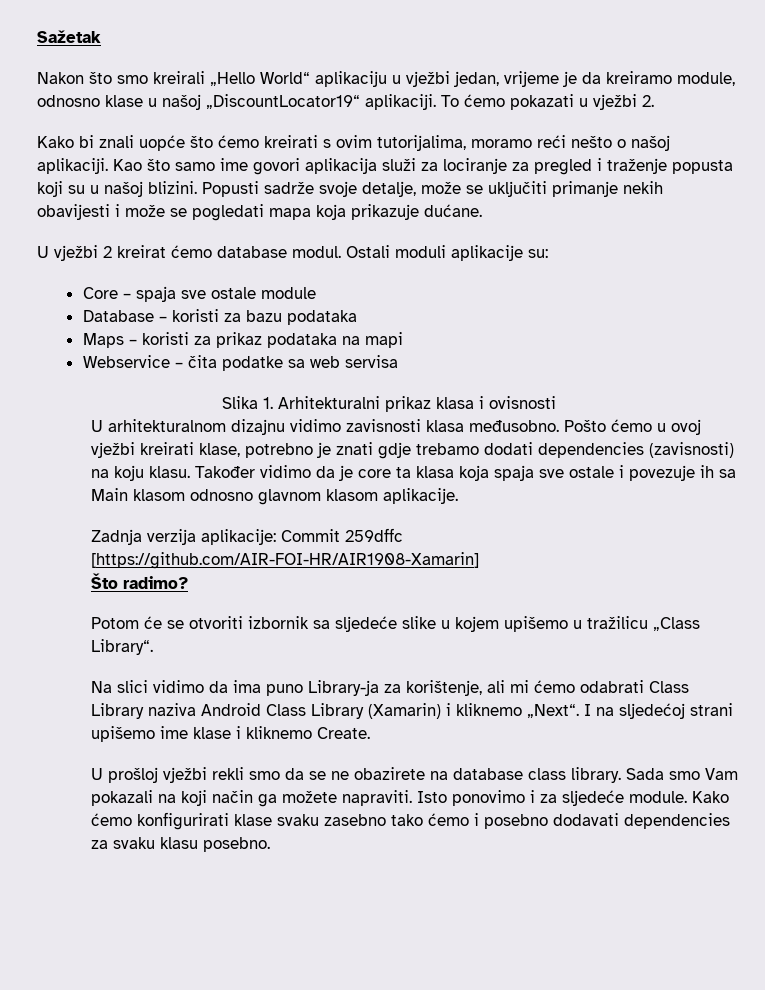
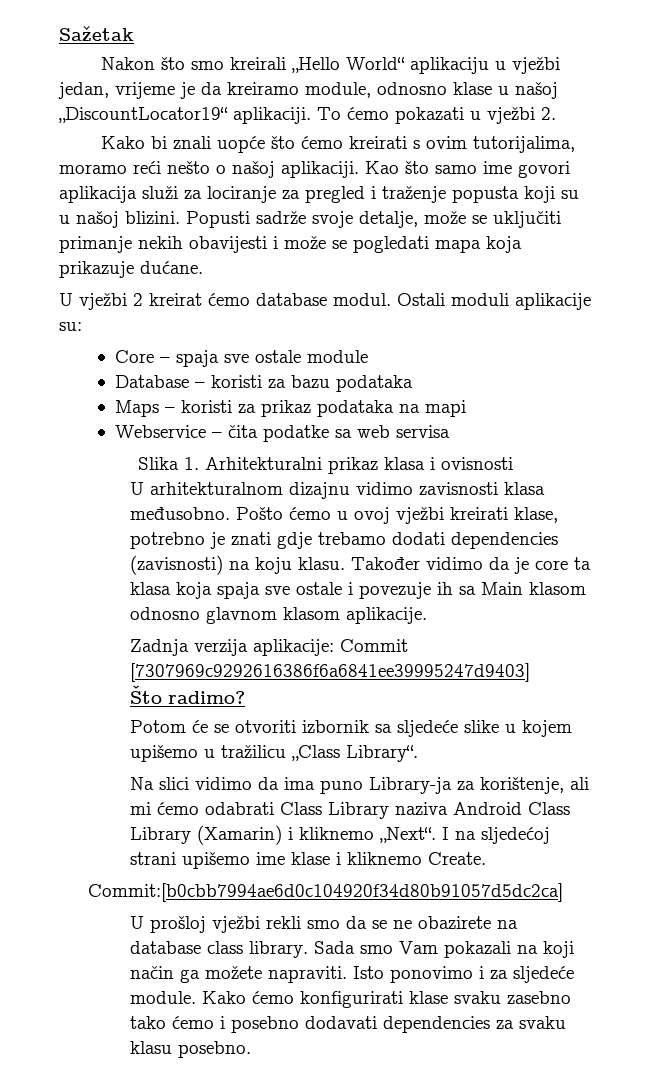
[344,528,403,542] [90,552,479,569] 259dffc [https://github.com/AIR-FOI-HR/AIR1908-Xamarin] -> [130,663,531,682] [7307969c9292616386f6a6841ee39995247d9403]
(370, 733) none -> [88,883,563,902] // Commit:[b0cbb7994ae6d0c104920f34d80b91057d5dc2ca]

